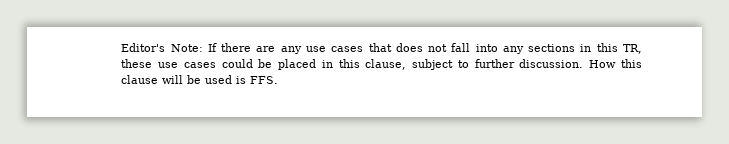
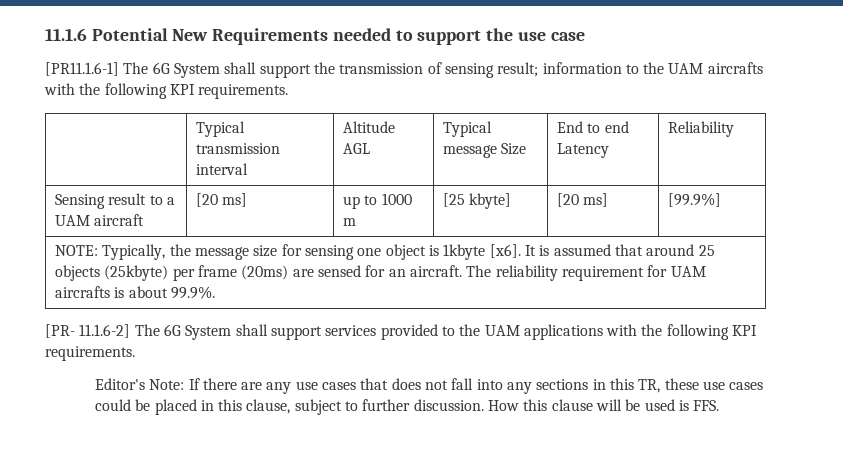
(121, 47) none -> [45,28,585,45] [45,62,763,78] [44,83,289,99] [196,121,246,137] [196,143,281,154] [196,163,249,175] [343,121,396,133] [343,143,371,154] [443,121,493,137] [443,143,527,158] [557,121,629,133] [557,143,610,158] [668,121,735,137] [55,193,176,209] [55,214,145,226] [196,193,248,207] [343,193,412,209] [343,218,357,226] [443,193,512,209] [557,193,609,207] [668,193,722,207] [55,244,715,260] [55,265,706,281] [55,286,216,299] [45,324,758,340] [45,346,135,361] 11.1.6 Potential New Requirements needed to support the use case // [PR11.1.6-1] The 6G System shall support the transmission of sensing result; information to the UAM aircrafts with the following KPI requirements. // | Typical transmission interval | Altitude AGL | Typical message Size | End to end Latency | Reliability // Sensing result to a UAM aircraft | [20 ms] | up to 1000 m | [25 kbyte] | [20 ms] | [99.9%] // NOTE: Typically, the message size for sensing one object is 1kbyte [x6]. It is assumed that around 25 objects (25kbyte) per frame (20ms) are sensed for an aircraft. The reliability requirement for UAM aircrafts is about 99.9%. // [PR- 11.1.6-2] The 6G System shall support services provided to the UAM applications with the following KPI requirements. //

